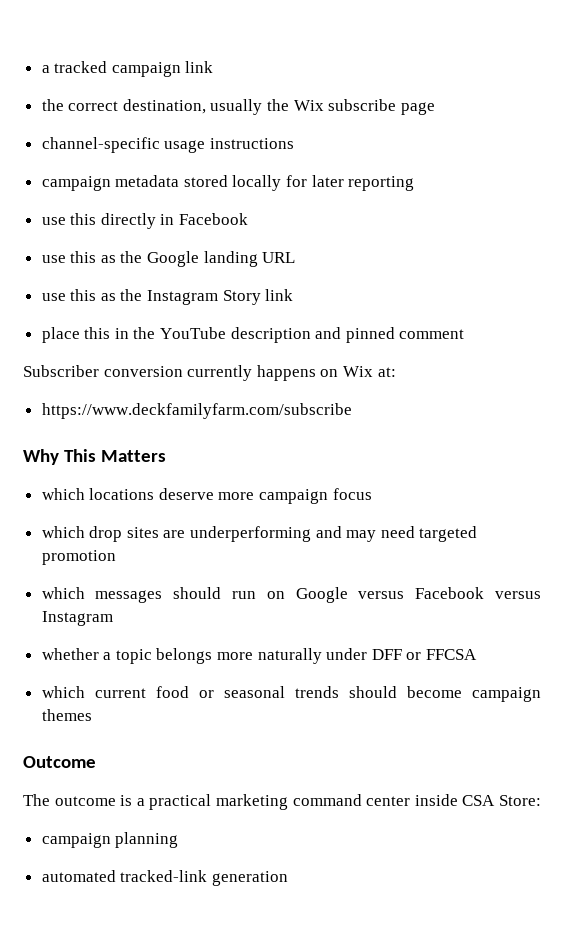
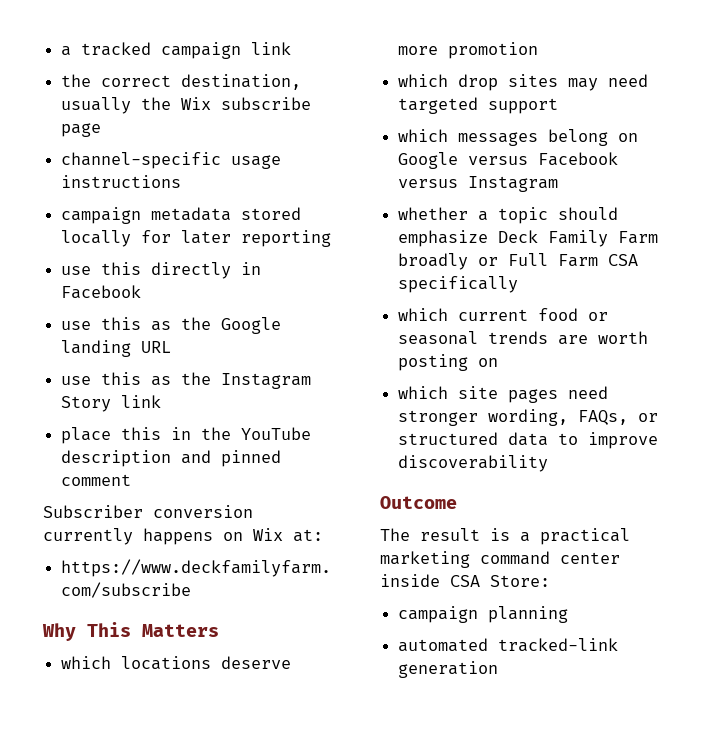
[259,488,372,504] campaign focus -> [448,42,539,59] promotion
[163,526,342,542] are underperforming and -> (559, 80) none
[41,550,116,565] promotion -> [488,98,559,114] support
[173,587,257,599] should run -> [548,129,609,146] belong
[156,648,478,664] belongs more naturally under DFF or FFCSA -> [558,207,619,220] [398,230,659,247] [398,253,639,270] [398,276,519,293] should emphasize Deck Family Farm broadly or Full Farm CSA specifically
[348,686,542,702] [41,709,92,721] should become campaign themes -> [558,331,649,345] [398,354,499,371] [398,386,609,403] [398,409,659,426] [398,432,659,449] [398,455,549,472] are worth posting on // which site pages need stronger wording, FAQs, or structured data to improve discoverability
[54,796,116,806] outcome -> [420,528,480,541] result

